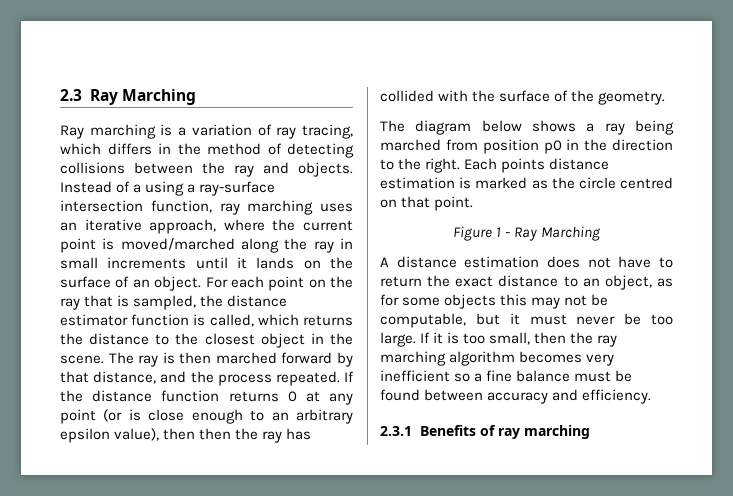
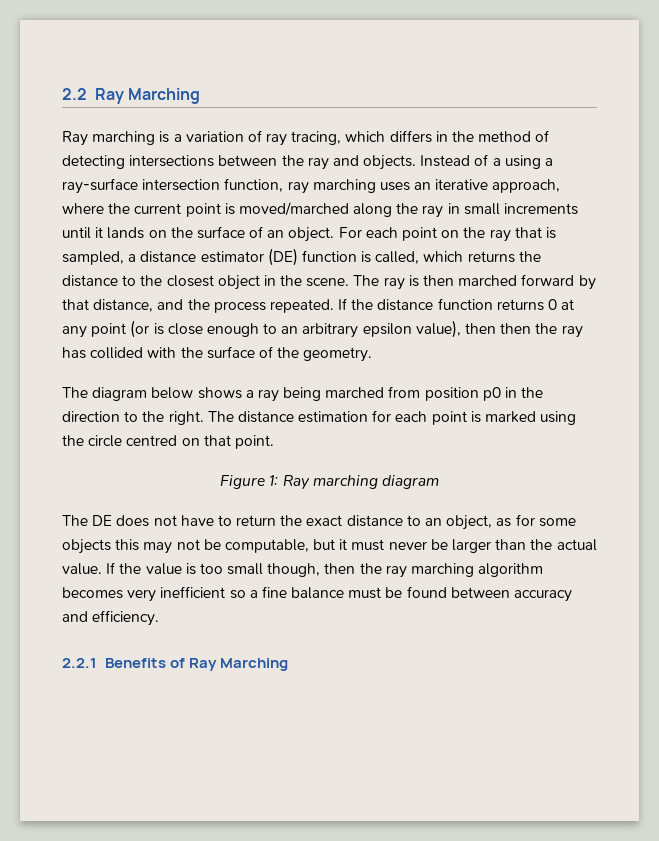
[60,89,82,101] 2.3 -> [62,88,87,100] 2.2
[60,162,125,174] collisions -> [129,155,215,167] intersections
[200,295,224,307] the -> [128,254,137,262] a
(128, 320) none -> [267,248,298,266] (DE)
[464,158,610,173] [380,177,455,189] Each points distance estimation -> [207,410,467,425] The distance estimation for each point
[531,180,548,189] as -> [540,411,577,425] using
[496,226,601,241] [380,256,540,268] 1 - Ray Marching // A distance estimation -> [269,475,439,490] [62,515,113,526] 1: Ray marching diagram // The DE
[651,314,673,325] [380,332,531,347] too large. If it is too small, -> [452,539,597,553] [62,562,321,577] larger than the actual value. If the value is too small though,
[380,426,412,436] 2.3.1 -> [62,658,97,668] 2.2.1
[497,425,590,439] ray marching -> [188,658,288,671] Ray Marching

